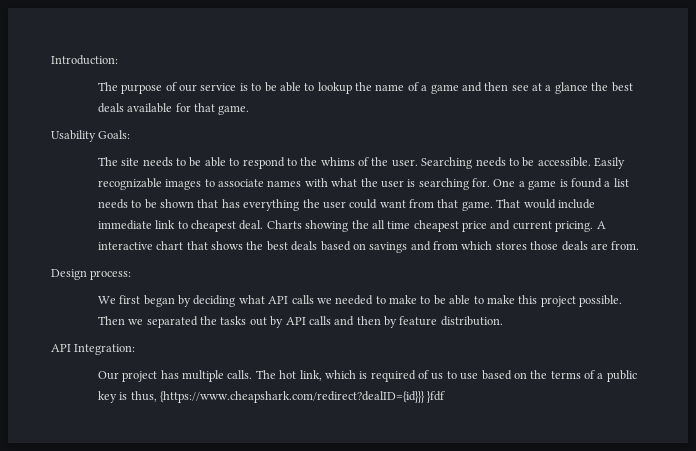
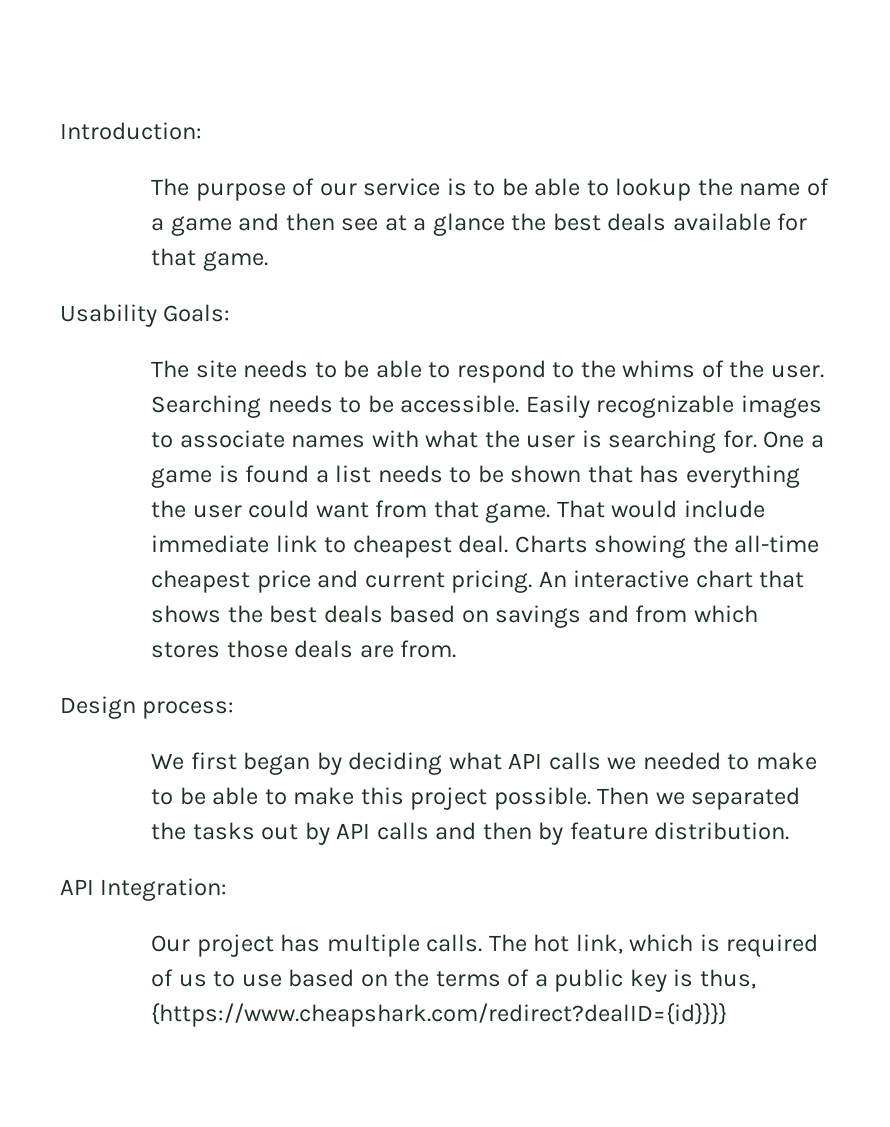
[371,220,411,229] all time -> [734,535,820,553] all-time
[596,221,606,229] A -> [538,571,567,587] An
[160,391,446,403] {https://www.cheapshark.com/redirect?dealID={id}}} }fdf -> [151,1003,728,1027] {https://www.cheapshark.com/redirect?dealID={id}}}}

